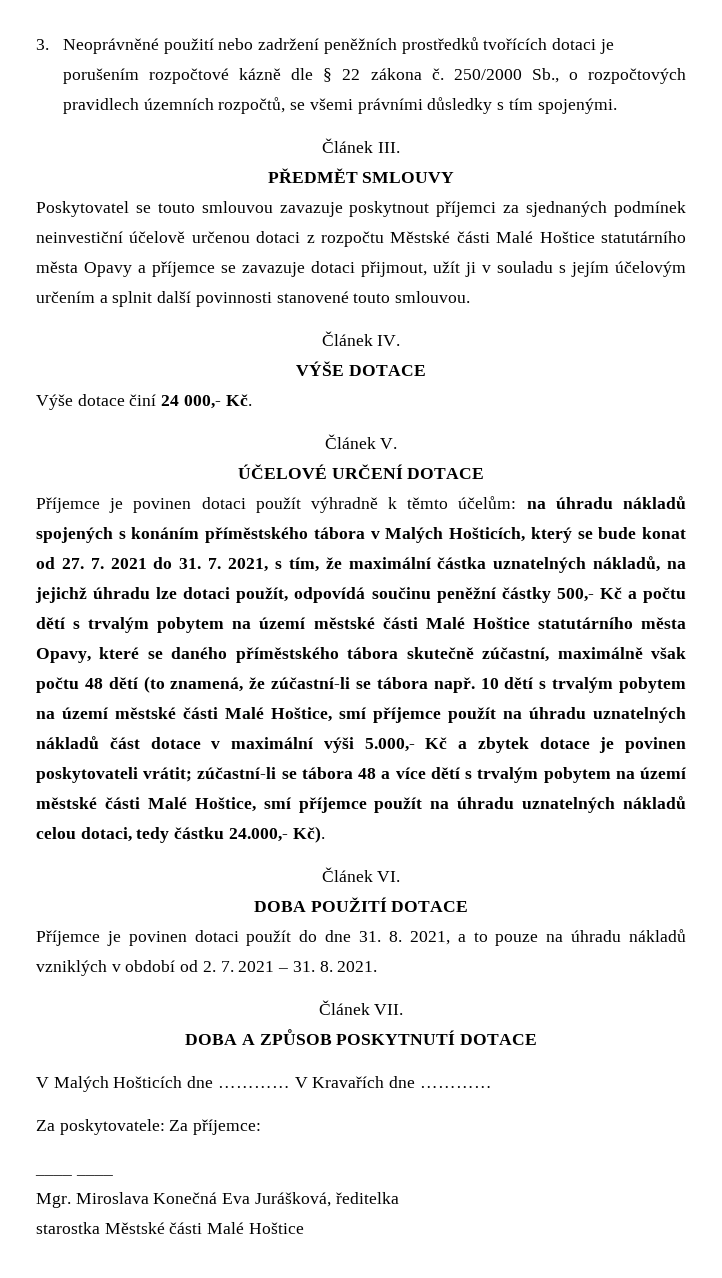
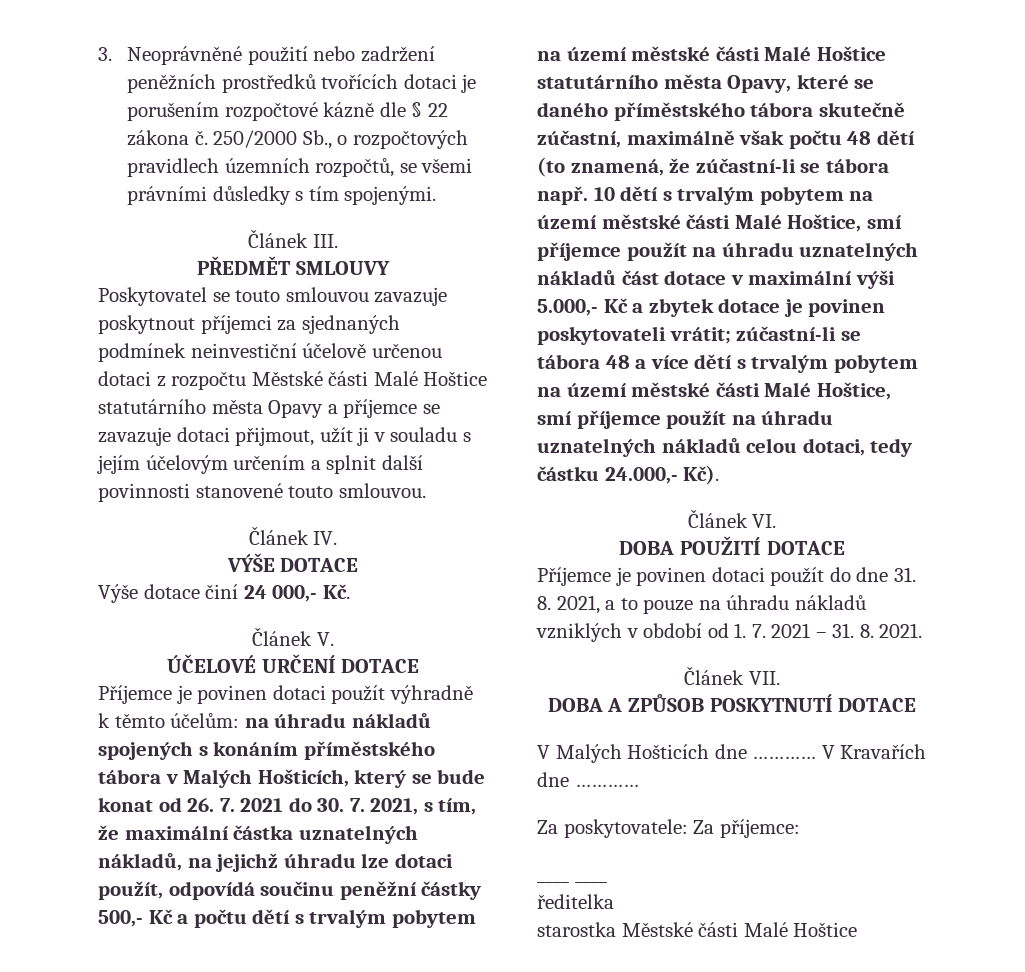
[61,558,84,569] 27. -> [187,798,215,812] 26.
[179,558,202,569] 31. -> [317,798,345,812] 30.
[202,961,216,972] 2. -> [734,623,747,638] 1.
[36,1192,331,1208] Mgr. Miroslava Konečná Eva Jurášková, -> (607, 882) none

